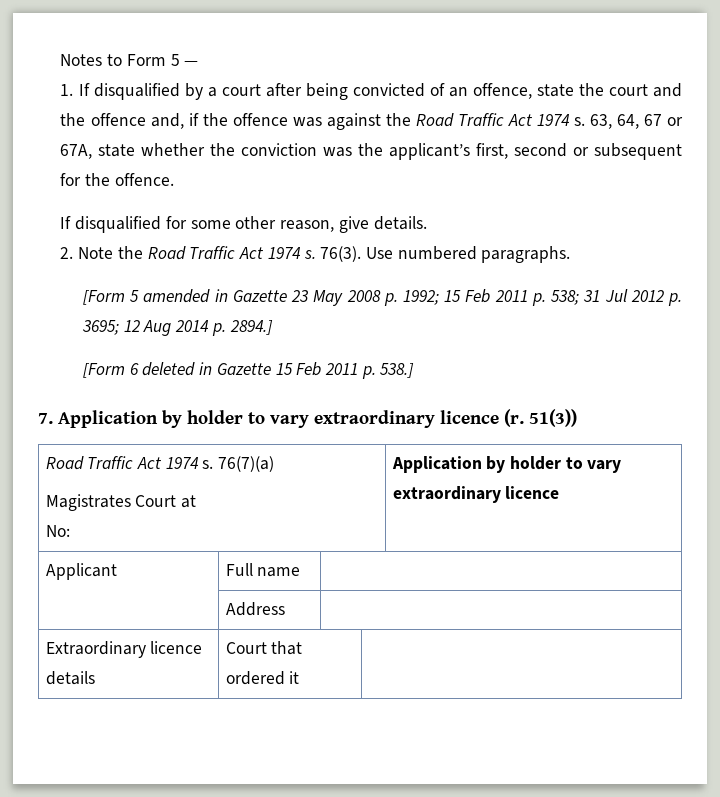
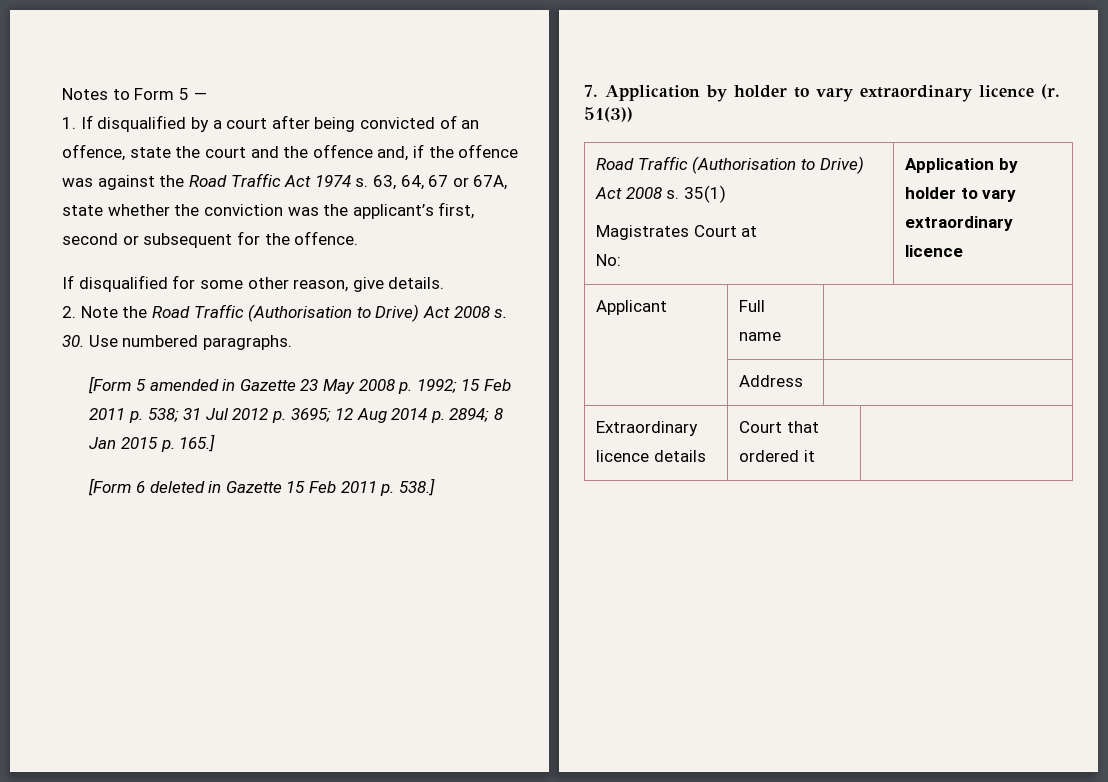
[239,246,362,262] Act 1974 s. 76(3). -> [248,304,508,322] [62,335,85,347] (Authorisation to Drive) Act 2008 s. 30.
[229,320,273,335] 2894.] -> [449,408,504,422] [89,434,216,452] 2894; 8 Jan 2015 p. 165.]
[136,456,275,472] Act 1974 s. 76(7)(a) -> [692,156,864,174] [595,185,727,203] (Authorisation to Drive) Act 2008 s. 35(1)

